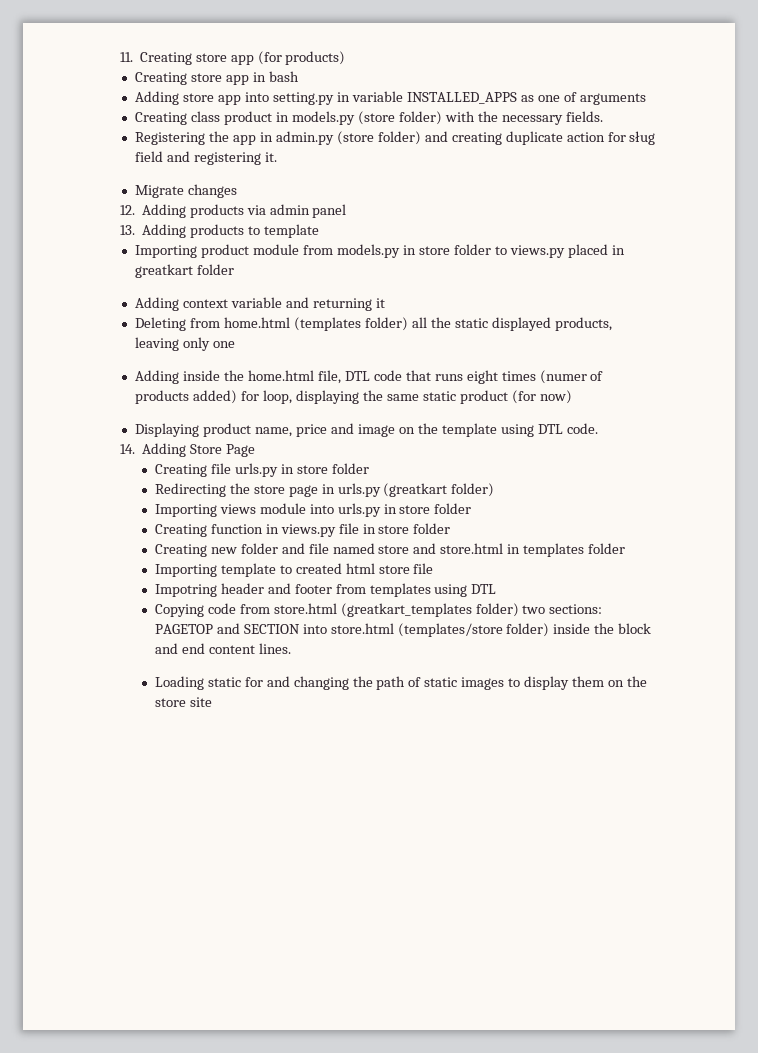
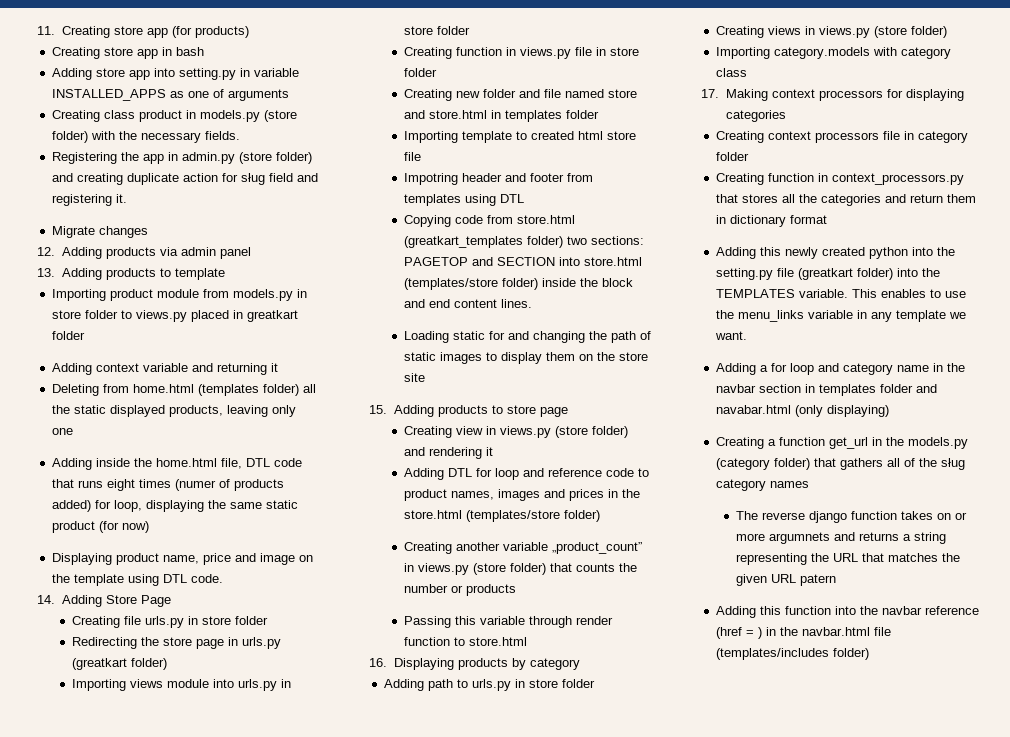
(212, 702) none -> [369,405,568,417] [403,426,628,438] [403,447,493,459] [403,468,649,480] [403,489,640,501] [403,510,600,522] [403,542,642,554] [403,563,637,575] [403,584,516,596] [403,616,613,628] [403,637,527,646] [369,658,580,670] [383,679,595,691] [715,26,947,38] [715,47,951,59] [715,68,747,77] [701,89,964,101] [725,110,786,122] [715,131,968,143] [715,152,749,161] [715,173,964,185] [715,194,976,206] [715,215,827,227] [715,247,955,259] [715,268,940,280] [715,289,966,298] [715,310,966,322] [714,331,747,340] [715,363,965,375] [715,384,937,396] [715,405,889,417] [715,437,968,449] [715,458,965,470] [715,479,809,491] [735,511,967,523] [735,532,946,544] [735,553,960,565] [735,574,836,586] [715,606,979,618] [715,627,891,639] [715,648,869,660] // 15. Adding products to store page // Creating view in views.py (store folder) and rendering it // Adding DTL for loop and reference code to product names, images and prices in the store.html (templates/store folder) // Creating another variable „product_count” in views.py (store folder) that counts the number or products // Passing this variable through render function to store.html // 16. Displaying products by category // Adding path to urls.py in store folder // Creating views in views.py (store folder) // Importing category.models with category class // 17. Making context processors for displaying categories // Creating context processors file in category folder // Creating function in context_processors.py that stores all the categories and return them in dictionary format // Adding this newly created python into the setting.py file (greatkart folder) into the TEMPLATES variable. This enables to use the menu_links variable in any template we want. // Adding a for loop and category name in the navbar section in templates folder and navabar.html (only displaying) // Creating a function get_url in the models.py (category folder) that gathers all of the sług category names // The reverse django function takes on or more argumnets and returns a string representing the URL that matches the given URL patern // Adding this function into the navbar reference (href = ) in the navbar.html file (templates/includes folder)

